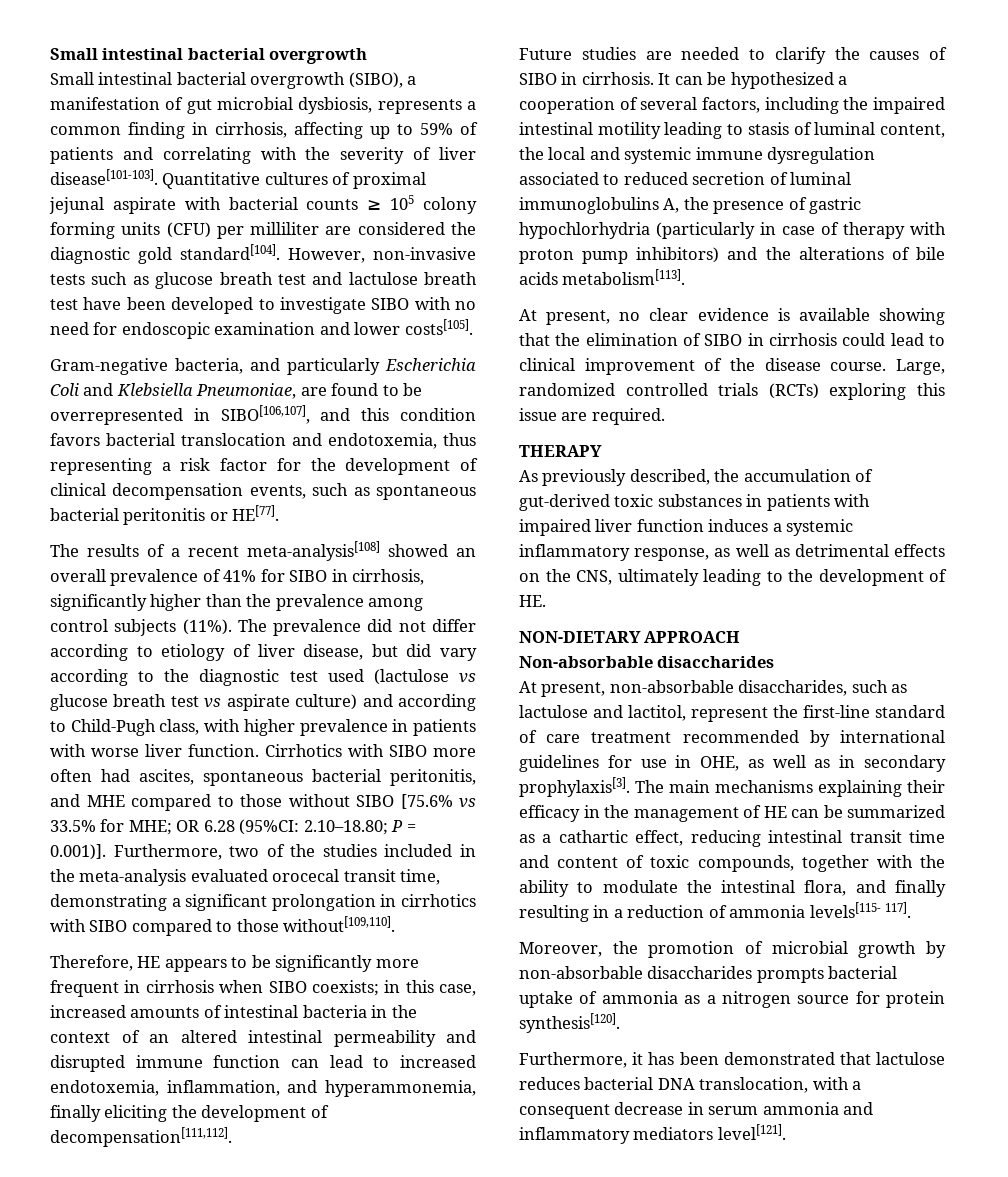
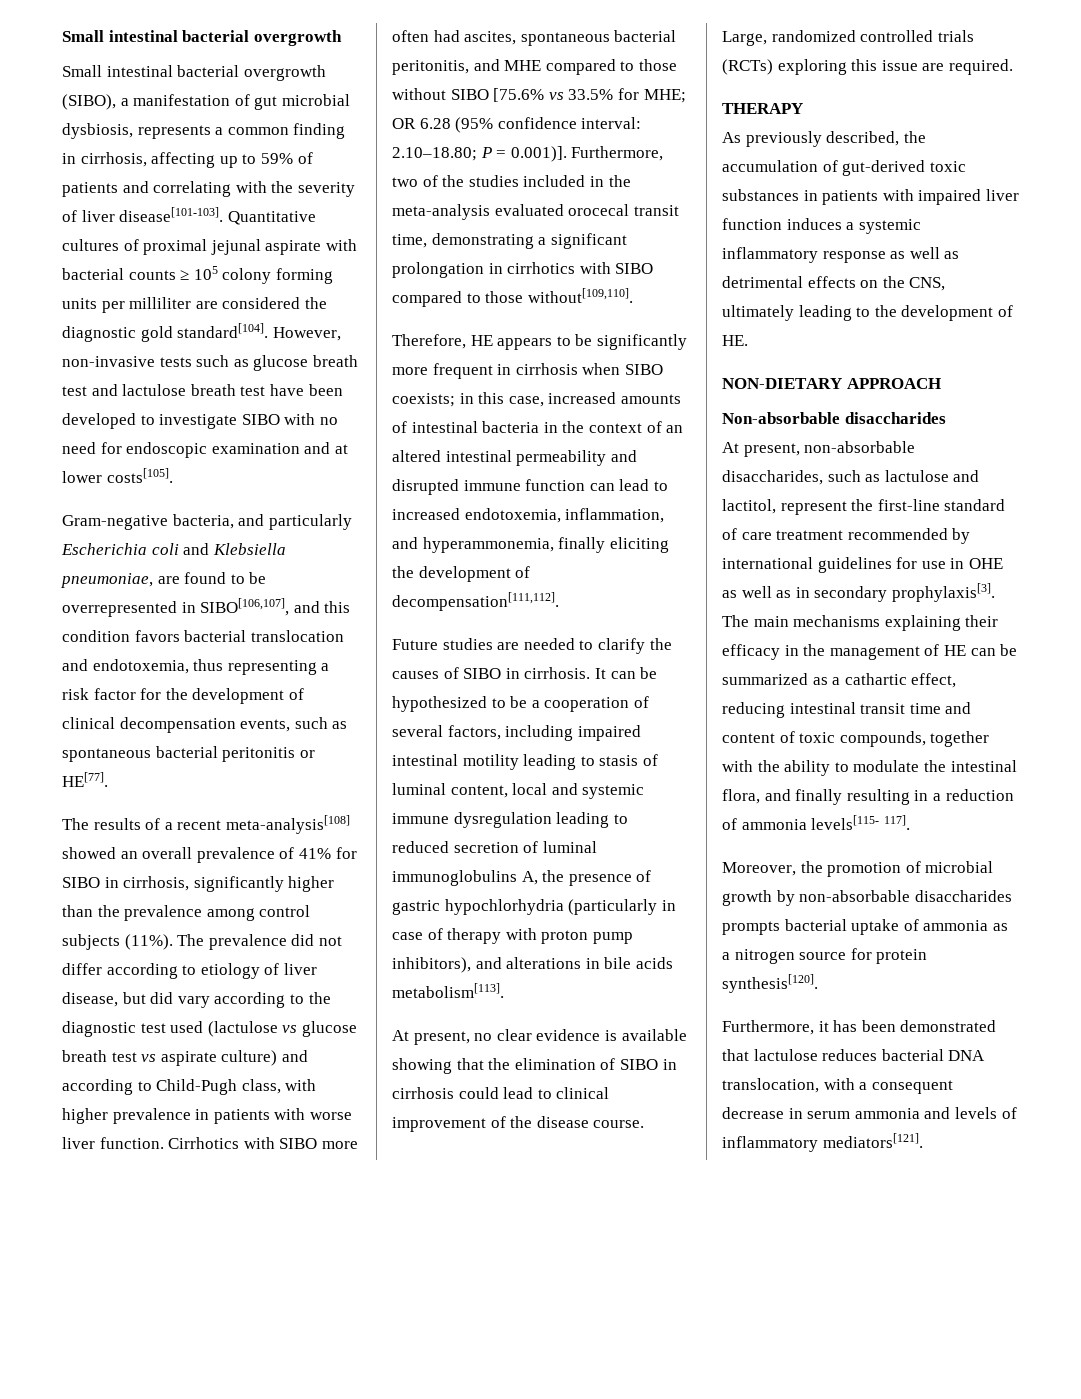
[166,222,211,238] (CFU) -> (97, 303) none
(350, 328) none -> [334,444,348,454] at
[50,383,79,396] Coli -> [151,543,179,555] coli
[196,383,297,399] Pneumoniae, -> [61,573,153,588] pneumoniae,
[239,819,300,835] (95%CI: -> [455,117,642,133] (95% confidence interval:
(834, 80) none -> [491,696,528,708] to be
[843,97,869,110] the -> (574, 733) none
[519,147,544,160] the -> (508, 791) none
[519,172,599,185] associated -> [556,812,610,828] leading
[636,247,910,263] inhibitors) and the alterations of -> [392,957,600,973] inhibitors), and alterations in
[634,548,710,561] response, -> [822,251,886,263] response
[700,756,740,771] OHE, -> [968,558,1003,569] OHE
[519,1124,786,1144] inflammatory mediators level[121]. -> [954,1107,1017,1119] [722,1133,923,1152] levels of inflammatory mediators[121].

